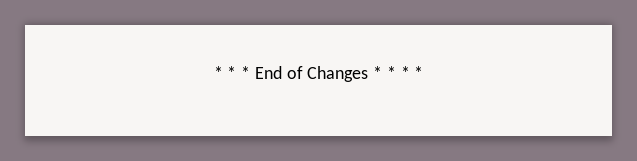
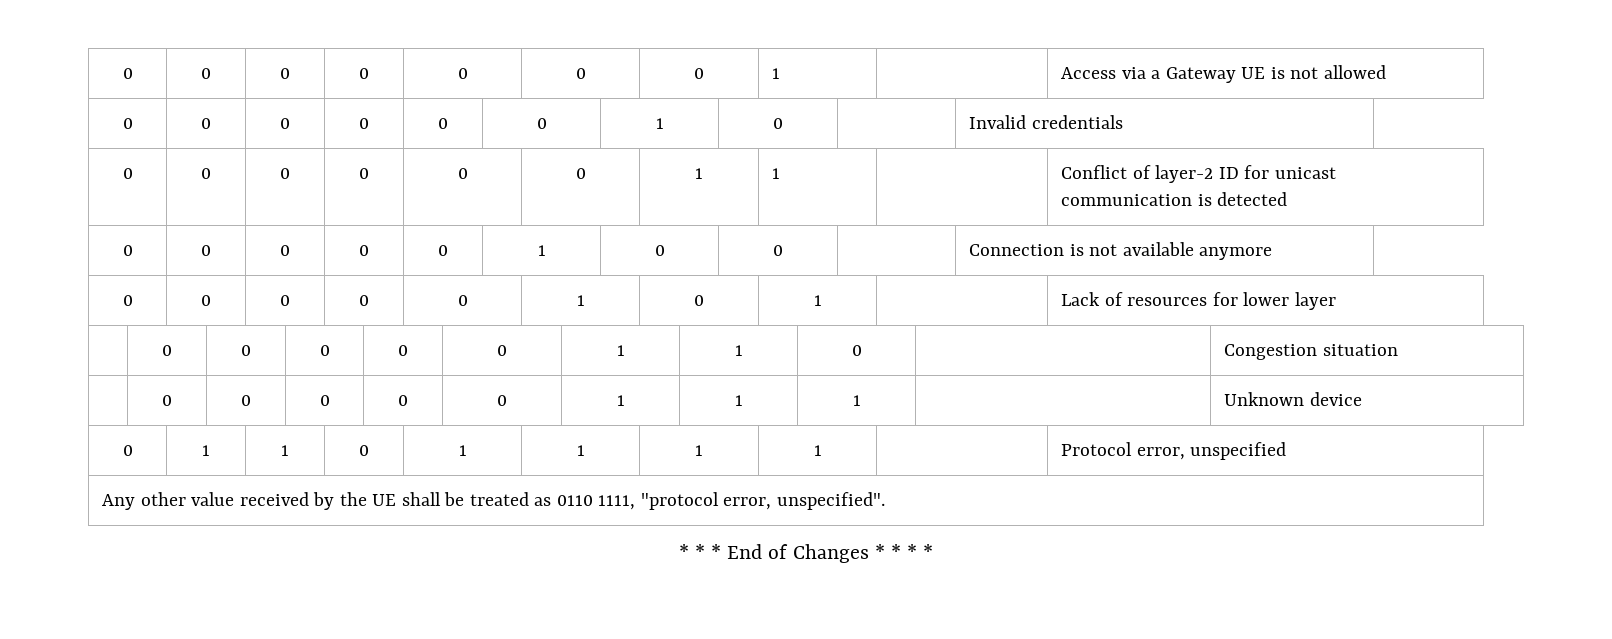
(213, 72) none -> [122,68,133,79] [201,68,211,79] [280,68,290,79] [359,68,369,79] [457,68,468,79] [575,68,586,79] [694,68,704,79] [771,68,780,79] [1060,65,1386,83] [122,118,133,129] [201,118,211,129] [280,118,290,129] [359,118,369,129] [438,118,448,129] [536,118,547,129] [655,118,664,129] [773,118,783,129] [968,115,1123,129] [122,168,133,179] [201,168,211,179] [280,168,290,179] [359,168,369,179] [457,168,468,179] [575,168,586,179] [695,168,703,179] [771,168,780,179] [1060,165,1336,183] [1060,192,1288,206] [122,245,133,256] [201,245,211,256] [280,245,290,256] [359,245,369,256] [438,245,448,256] [537,245,546,256] [654,245,665,256] [773,245,783,256] [968,242,1273,260] [122,295,133,306] [201,295,211,306] [280,295,290,306] [359,295,369,306] [457,295,468,306] [576,295,585,306] [694,295,704,306] [813,295,822,306] [1060,292,1336,310] [162,345,172,356] [241,345,251,356] [319,345,330,356] [398,345,408,356] [497,345,507,356] [616,345,625,356] [734,345,743,356] [851,345,862,356] [1223,344,1398,360] [162,395,172,406] [241,395,251,406] [319,395,330,406] [398,395,408,406] [497,395,507,406] [616,395,625,406] [734,395,743,406] [852,395,861,406] [1223,392,1362,406] [122,445,133,456] [202,445,210,456] [281,445,289,456] [359,445,369,456] [458,445,467,456] [576,445,585,456] [695,445,703,456] [813,445,822,456] [1060,442,1287,460] [101,492,885,510] 0 | 0 | 0 | 0 | 0 | 0 | 0 | 1 | | Access via a Gateway UE is not allowed // 0 | 0 | 0 | 0 | 0 | 0 | 1 | 0 | | Invalid credentials // 0 | 0 | 0 | 0 | 0 | 0 | 1 | 1 | | Conflict of layer-2 ID for unicast communication is detected // 0 | 0 | 0 | 0 | 0 | 1 | 0 | 0 | | Connection is not available anymore // 0 | 0 | 0 | 0 | 0 | 1 | 0 | 1 | | Lack of resources for lower layer // | 0 | 0 | 0 | 0 | 0 | 1 | 1 | 0 | | Congestion situation // | 0 | 0 | 0 | 0 | 0 | 1 | 1 | 1 | | Unknown device // 0 | 1 | 1 | 0 | 1 | 1 | 1 | 1 | | Protocol error, unspecified // Any other value received by the UE shall be treated as 0110 1111, "protocol error, unspecified". //

